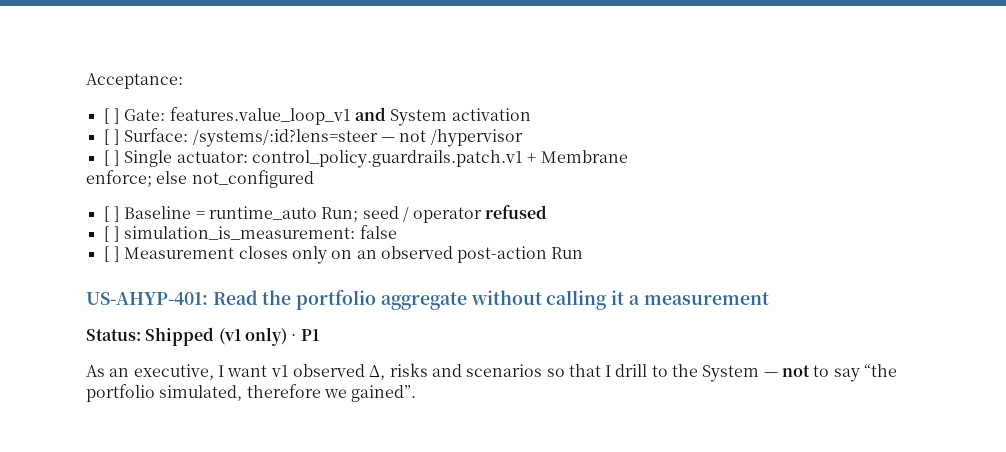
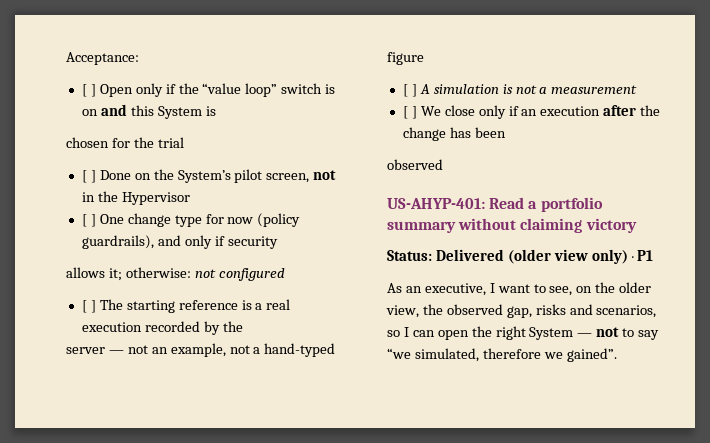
[124,107,531,126] [103,128,523,147] [103,150,628,168] [86,170,314,188] [103,205,548,223] [103,225,397,242] [103,246,584,264] Gate: features.value_loop_v1 and System activation // [ ] Surface: /systems/:id?lens=steer — not /hypervisor // [ ] Single actuator: control_policy.guardrails.patch.v1 + Membrane // enforce; else not_configured // [ ] Baseline = runtime_auto Run; seed / operator refused // [ ] simulation_is_measurement: false // [ ] Measurement closes only on an observed post-action Run -> [99,83,336,97] [81,104,216,119] [66,137,184,148] [81,169,337,183] [81,191,190,205] [81,213,301,227] [81,235,278,249] [66,267,285,281] [81,299,291,313] [81,321,243,335] [66,343,336,357] [387,52,424,65] [402,84,638,97] [402,105,661,119] [402,127,506,141] [387,159,443,170] Open only if the “value loop” switch is on and this System is // chosen for the trial // [ ] Done on the System’s pilot screen, not in the Hypervisor // [ ] One change type for now (policy guardrails), and only if security // allows it; otherwise: not configured // [ ] The starting reference is a real execution recorded by the // server — not an example, not a hand-typed figure // [ ] A simulation is not a measurement // [ ] We close only if an execution after the change has been // observed
[262,289,769,310] [86,327,241,346] the portfolio aggregate without calling it a measurement // Status: Shipped (v1 -> [528,197,603,212] [387,218,637,233] [387,249,588,264] a portfolio summary without claiming victory // Status: Delivered (older view
[270,363,699,380] v1 observed Δ, risks and scenarios so that I drill to the -> [533,282,652,296] [386,304,657,318] [387,326,526,340] to see, on the older view, the observed gap, risks and scenarios, so I can open the right
[864,364,898,377] [86,384,155,402] “the portfolio -> [387,348,411,359] “we

